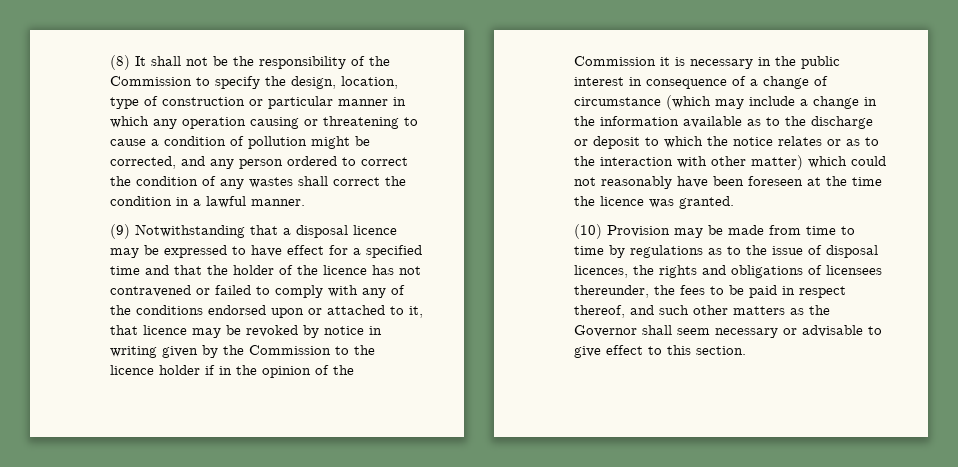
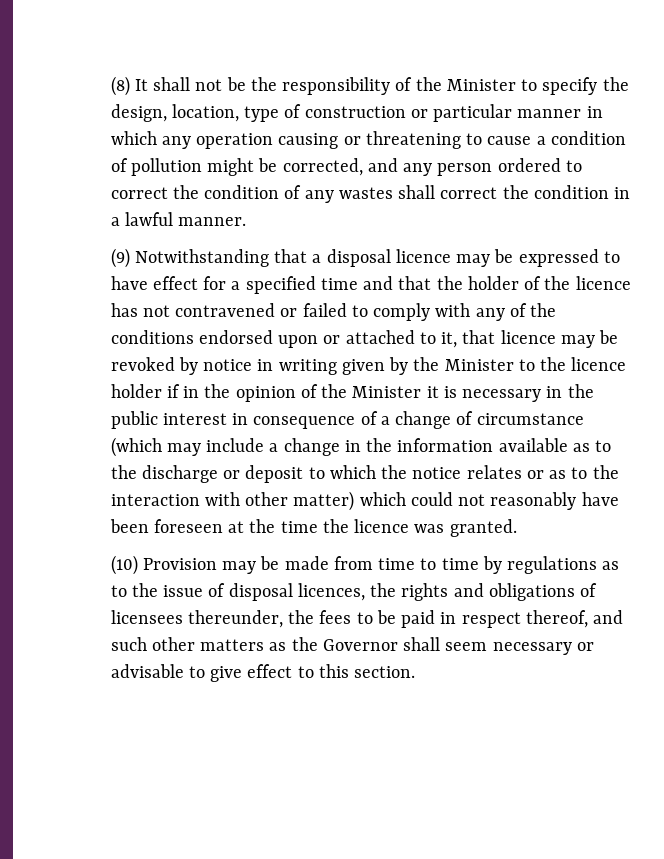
[110,76,193,86] Commission -> [446,79,516,91] Minister
[249,345,332,355] Commission -> [444,359,514,371] Minister
[574,56,657,66] Commission -> [352,386,422,398] Minister

